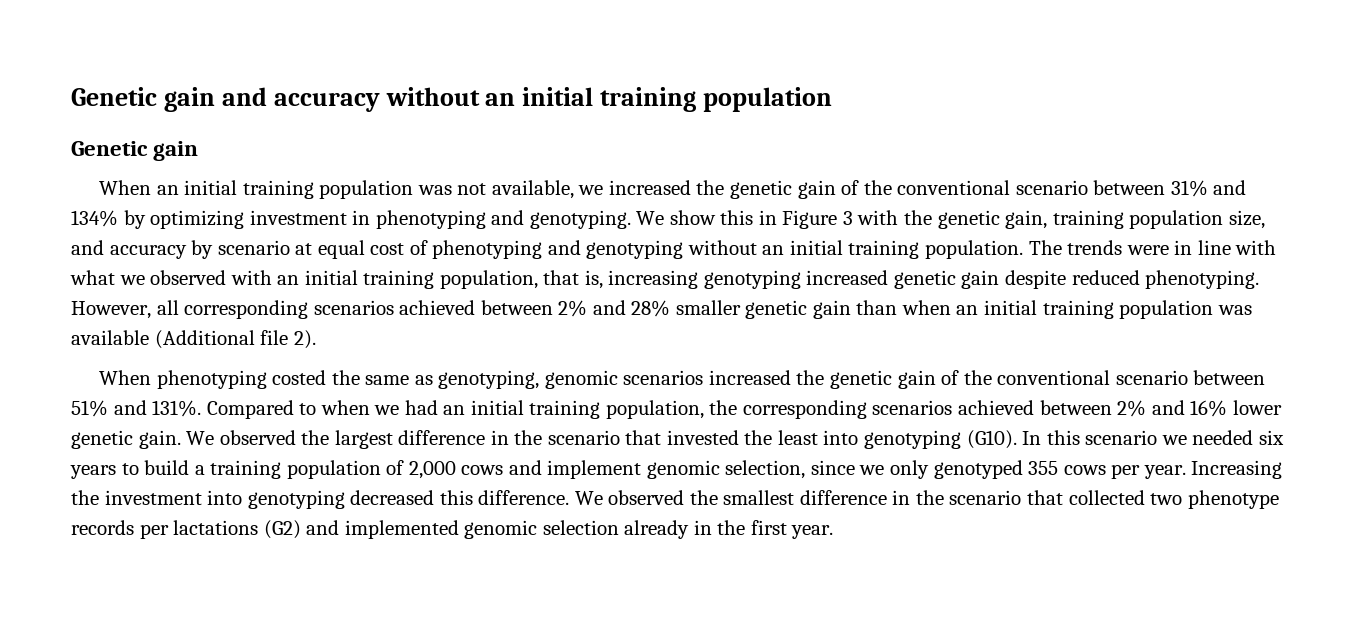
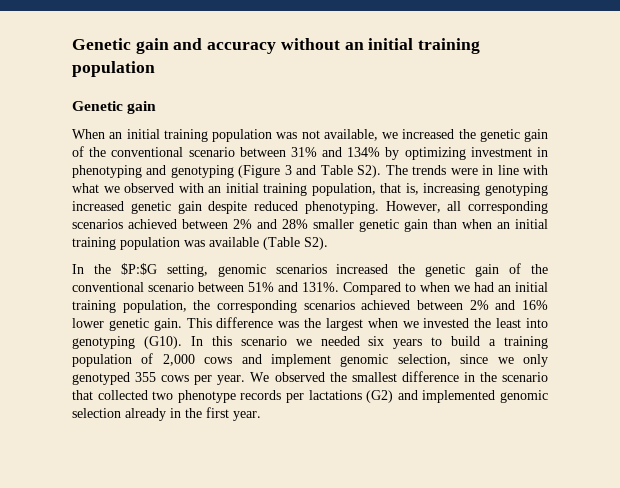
[529,210,1265,229] [71,240,1024,259] genotyping. We show this in Figure 3 with the genetic gain, training population size, and accuracy by scenario at equal cost of phenotyping and genotyping without an initial training population. -> [170,165,382,178] genotyping (Figure 3 and Table S2).
[154,330,316,349] [99,370,540,389] (Additional file 2). // When phenotyping costed the same as genotyping, -> [263,237,328,250] [72,263,208,277] (Table S2). // In the $P:$G setting,
[186,430,662,449] We observed the largest difference in the scenario that -> [186,317,419,331] This difference was the largest when we
[1191,460,1283,479] [71,490,570,509] Increasing the investment into genotyping decreased this difference. -> (246, 380) none

